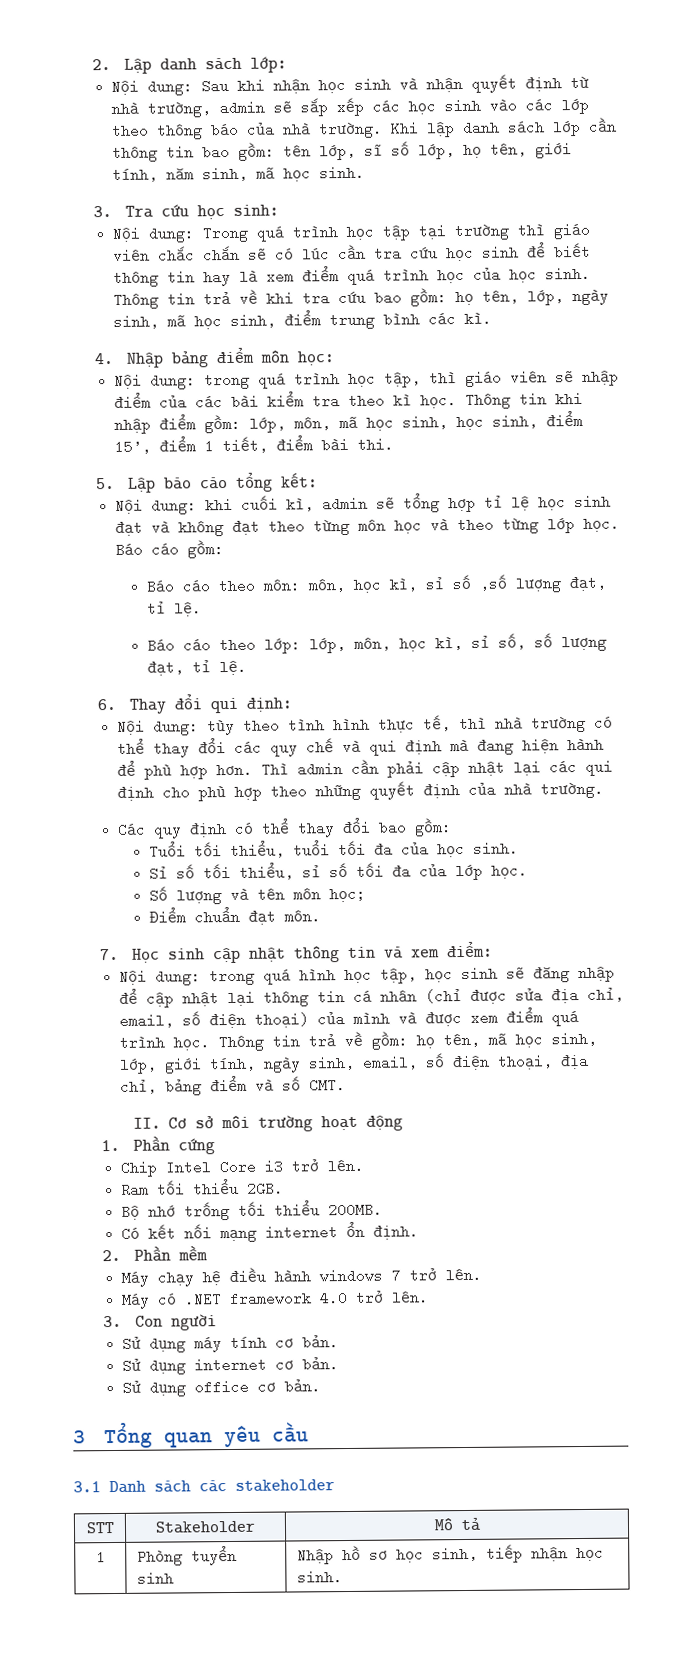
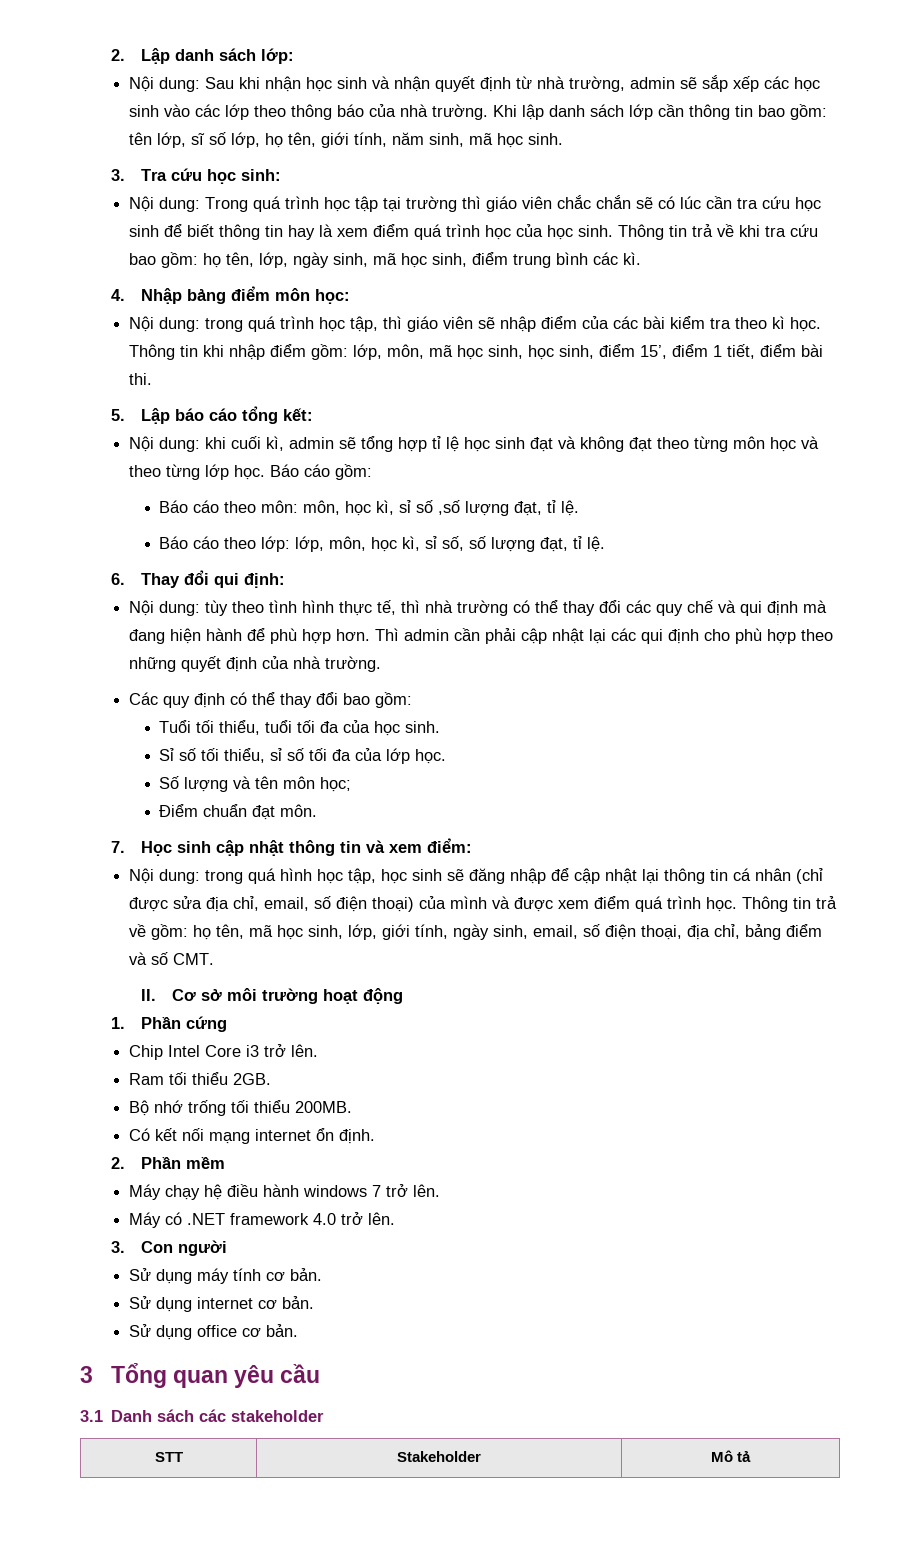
[95,1550,106,1565] [136,1545,237,1566] [136,1572,174,1584] [296,1544,604,1565] [296,1570,343,1585] // 1 | Phòng tuyển sinh | Nhập hồ sơ học sinh, tiếp nhận học sinh. -> (752, 1456) none

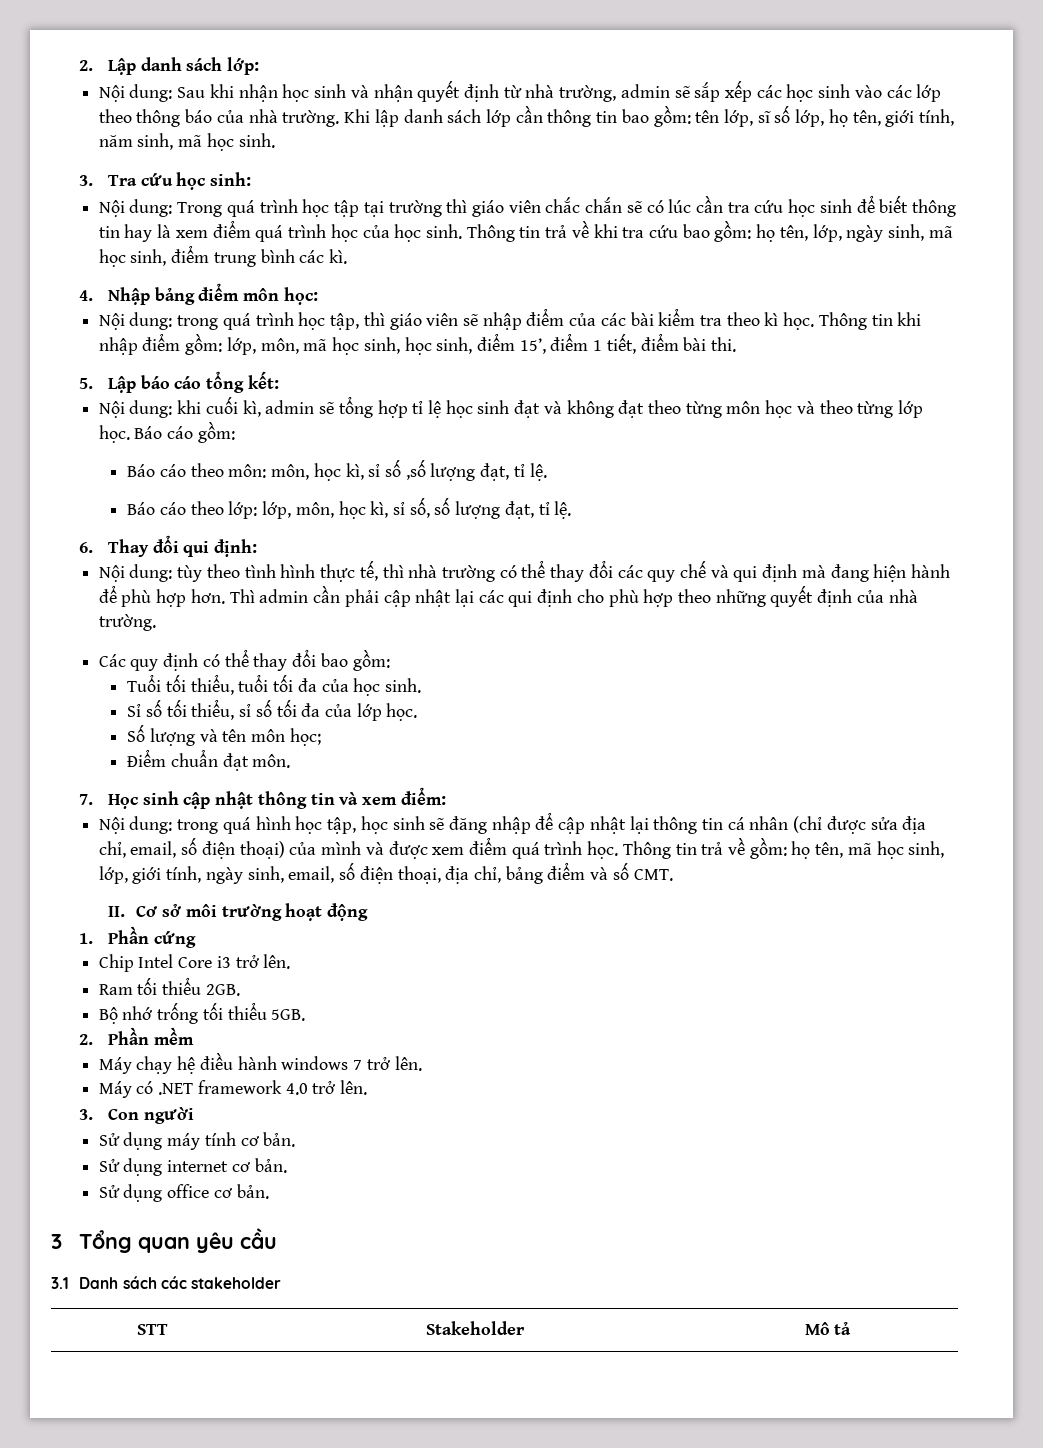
[294,1101,352,1113] [128,1128,375,1144] 200MB. // Có kết nối mạng internet ổn định. -> [271,1009,306,1021] 5GB.

